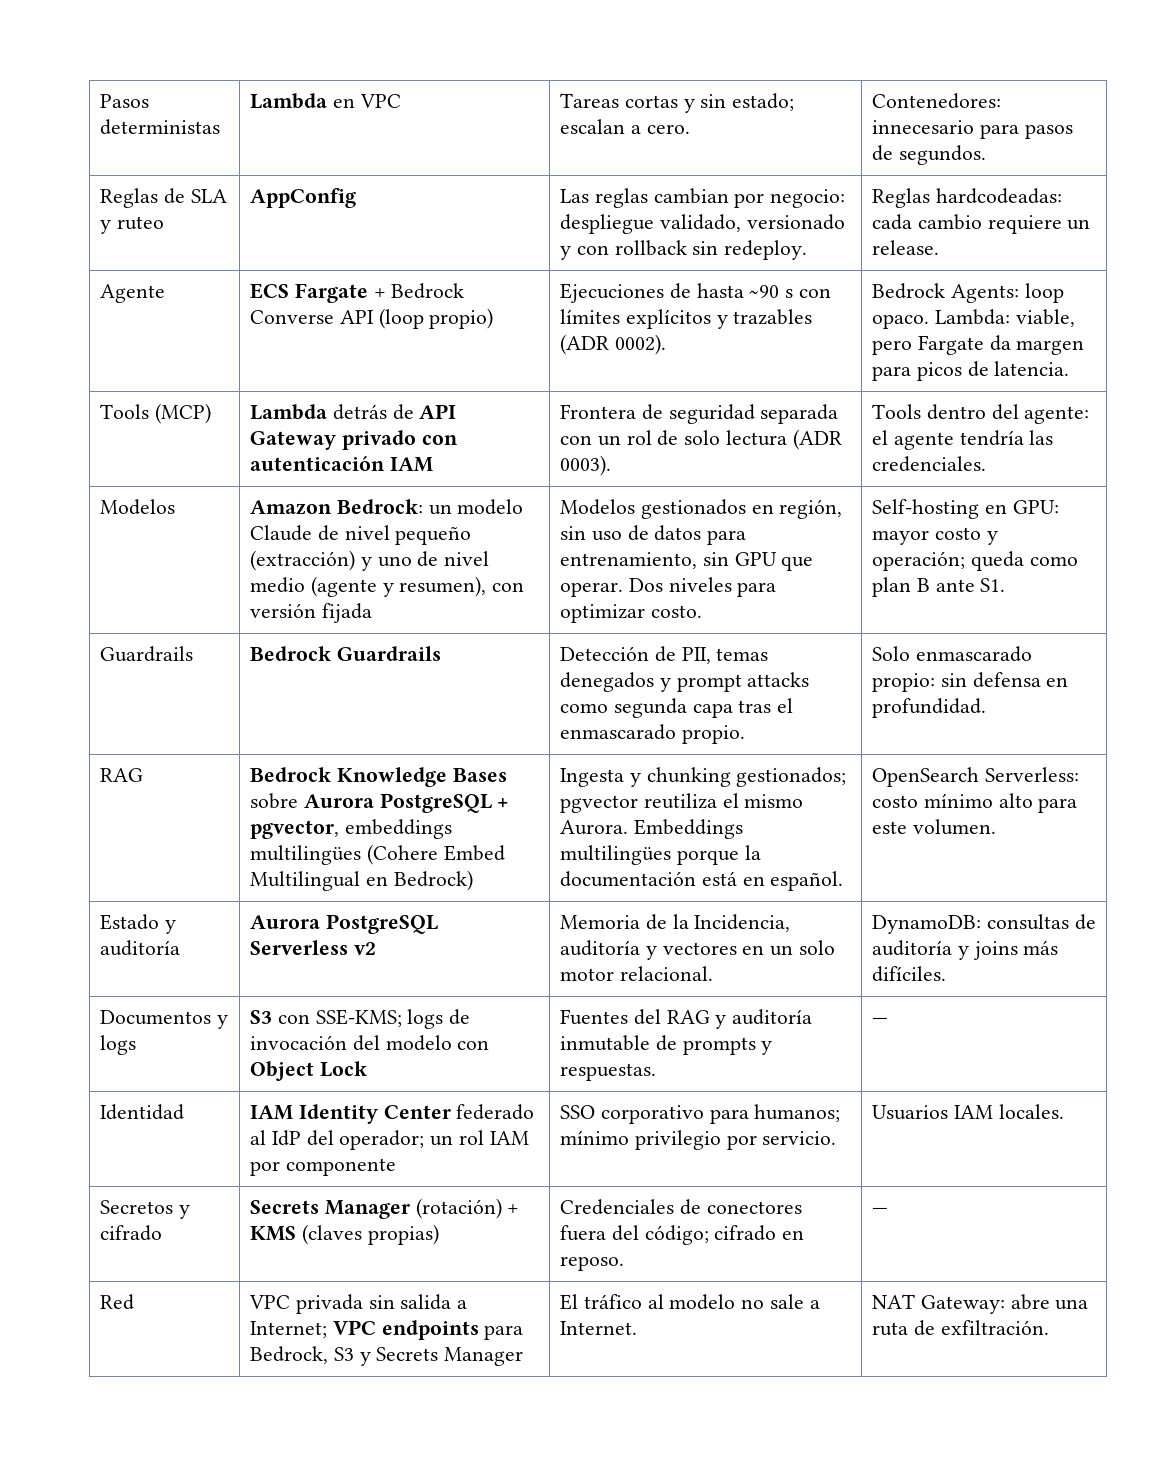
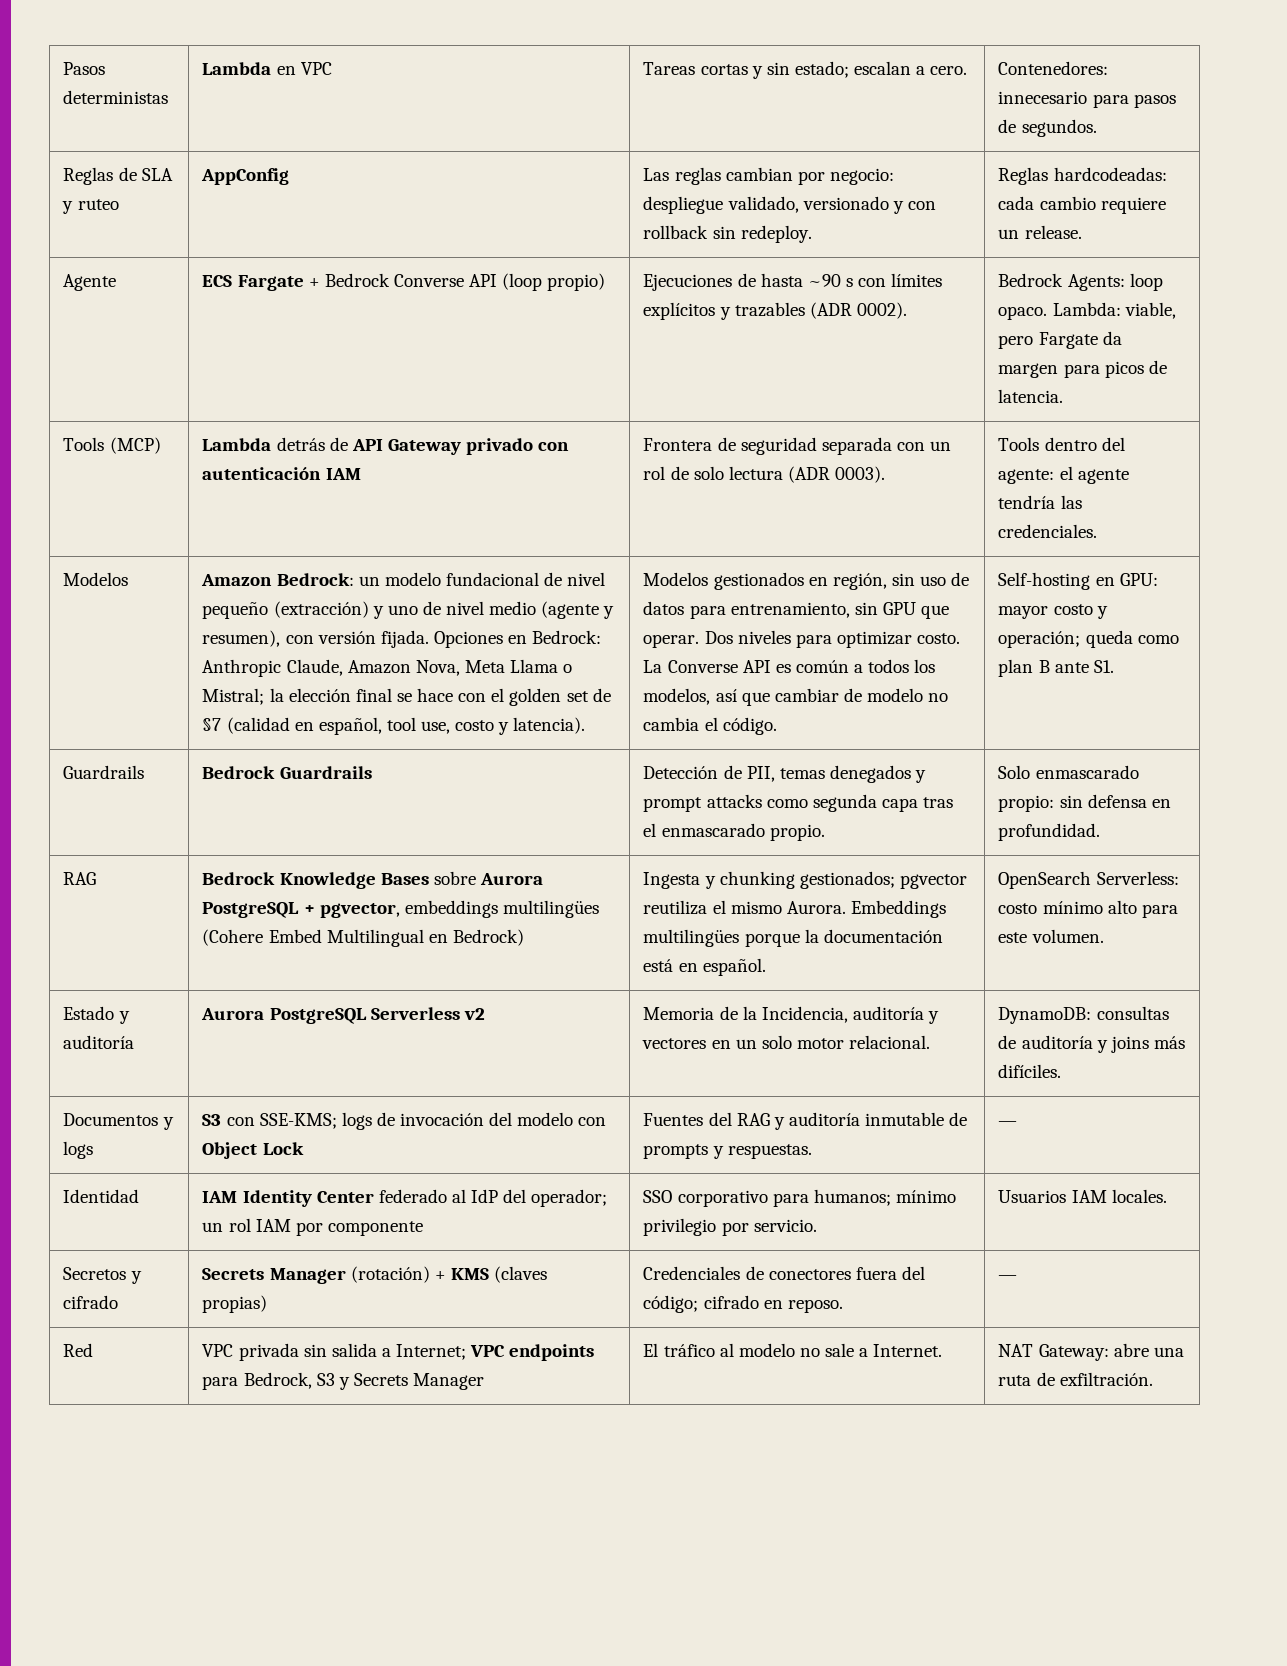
[250,525,313,541] Claude -> [445,572,539,586] fundacional
[321,603,372,623] fijada -> [380,630,602,648] [202,659,573,677] [202,688,611,706] [202,717,586,735] fijada. Opciones en Bedrock: Anthropic Claude, Amazon Nova, Meta Llama o Mistral; la elección final se hace con el golden set de §7 (calidad en español, tool use, costo y latencia).
(702, 611) none -> [643,659,936,673] [643,688,949,706] [643,717,777,735] La Converse API es común a todos los modelos, así que cambiar de modelo no cambia el código.

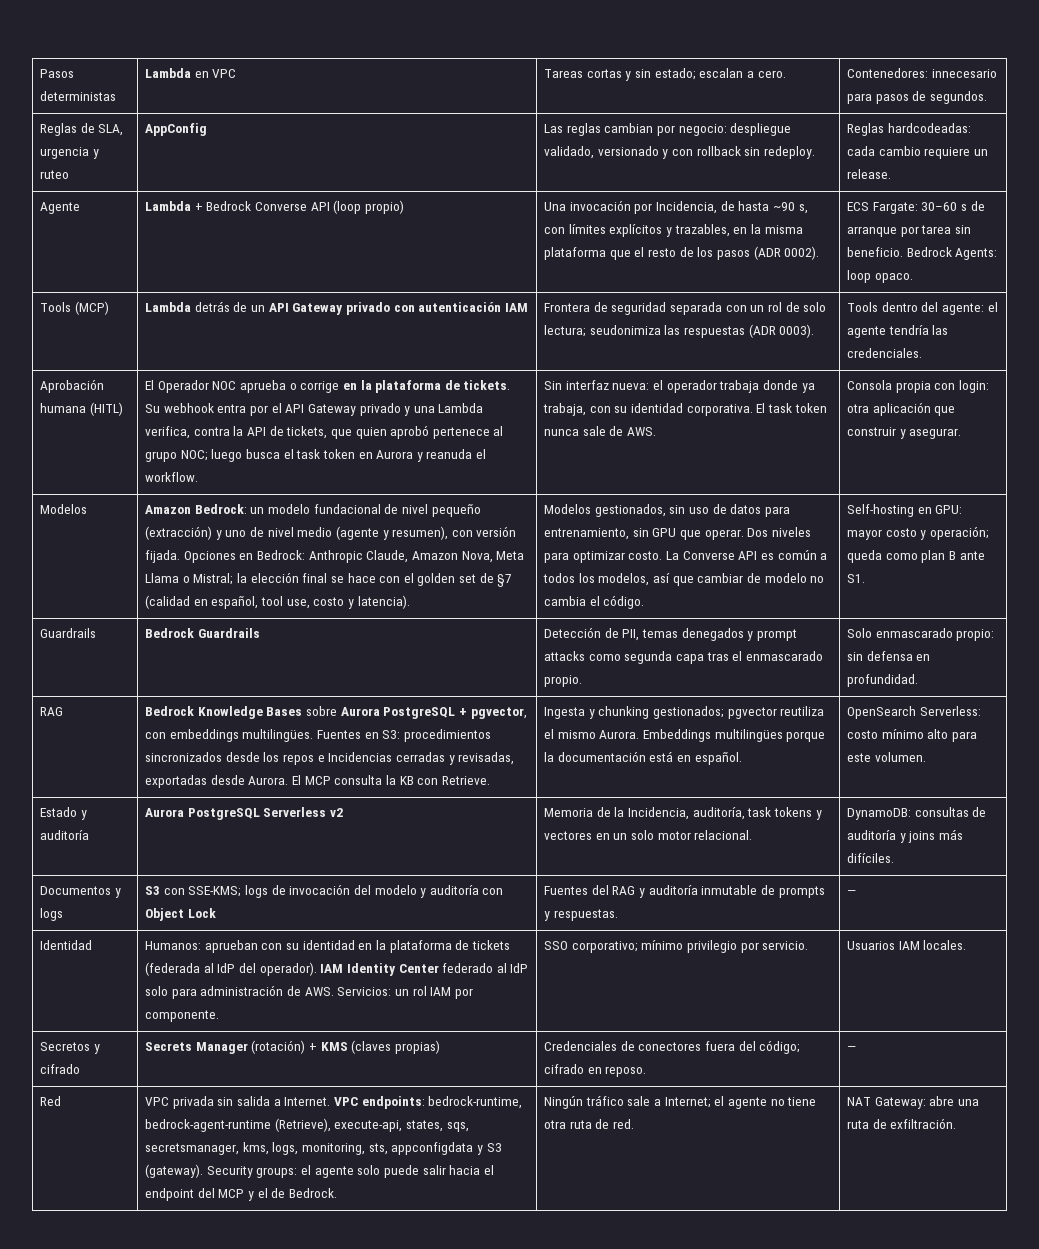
[141,168,173,181] SLA -> [98,124,124,136] [39,147,89,159] SLA, urgencia
[202,275,304,291] ECS Fargate -> [144,201,191,211] Lambda
[643,274,733,291] Ejecuciones -> [543,200,717,214] Una invocación por Incidencia,
[845,278,853,287] s -> [798,204,808,214] s,
[734,302,907,319] [998,273,1163,291] [998,302,1176,320] [998,331,1122,349] [998,360,1167,378] [998,389,1064,403] trazables (ADR 0002). | Bedrock Agents: loop opaco. Lambda: viable, pero Fargate da margen para picos de latencia. -> [674,224,803,237] [543,246,820,260] [846,201,985,214] [846,225,971,237] [846,247,998,260] [846,270,913,283] trazables, en la misma plataforma que el resto de los pasos (ADR 0002). | ECS Fargate: 30–60 s de arranque por tarea sin beneficio. Bedrock Agents: loop opaco.
(348, 444) none -> [250,305,265,312] un
[728,466,783,480] lectura -> [543,325,745,338] lectura; seudonimiza las respuestas
(1098, 531) none -> [39,379,104,393] [39,402,123,416] [144,380,511,393] [144,403,484,416] [144,425,504,439] [144,449,487,462] [144,472,198,482] [543,380,815,393] [542,403,827,416] [543,426,656,436] [846,380,989,393] [846,402,956,416] [846,427,962,439] // Aprobación humana (HITL) | El Operador NOC aprueba o corrige en la plataforma de tickets. Su webhook entra por el API Gateway privado y una Lambda verifica, contra la API de tickets, que quien aprobó pertenece al grupo NOC; luego busca el task token en Aurora y reanuda el workflow. | Sin interfaz nueva: el operador trabaja donde ya trabaja, con su identidad corporativa. El task token nunca sale de AWS. | Consola propia con login: otra aplicación que construir y asegurar.
[713,572,887,590] gestionados en región, -> [594,504,666,517] gestionados,
[404,900,599,918] [202,929,524,947] embeddings multilingües (Cohere Embed Multilingual en Bedrock) -> [144,729,491,742] [144,752,515,765] [144,775,490,788] con embeddings multilingües. Fuentes en S3: procedimientos sincronizados desde los repos e Incidencias cerradas y revisadas, exportadas desde Aurora. El MCP consulta la KB con Retrieve.
[852,1006,924,1020] auditoría -> [692,807,812,820] auditoría, task tokens
(574, 1119) none -> [420,885,479,898] y auditoría
(140, 1196) none -> [144,940,510,953] [144,962,317,976] Humanos: aprueban con su identidad en la plataforma de tickets (federada al IdP del operador).
[503,1189,608,1207] del operador; -> [144,985,392,999] solo para administración de AWS. Servicios:
[327,1221,423,1236] componente -> [144,1010,219,1022] componente.
[677,1189,891,1207] corporativo para humanos; -> [571,941,638,953] corporativo;
[396,1344,595,1361] [202,1372,485,1390] [643,1343,943,1357] Internet; VPC endpoints para Bedrock, S3 y Secrets Manager | El tráfico al modelo no sale a Internet. -> [284,1096,523,1109] [144,1118,469,1132] [144,1142,502,1155] [144,1164,494,1178] [144,1188,337,1201] [543,1095,817,1109] [543,1119,634,1129] Internet. VPC endpoints: bedrock-runtime, bedrock-agent-runtime (Retrieve), execute-api, states, sqs, secretsmanager, kms, logs, monitoring, sts, appconfigdata y S3 (gateway). Security groups: el agente solo puede salir hacia el endpoint del MCP y el de Bedrock. | Ningún tráfico sale a Internet; el agente no tiene otra ruta de red.

